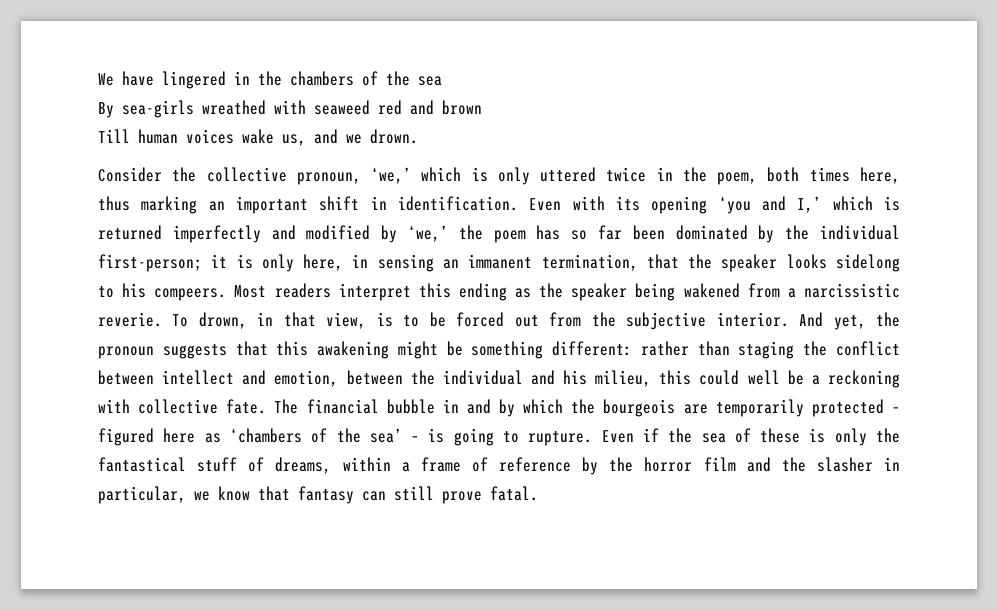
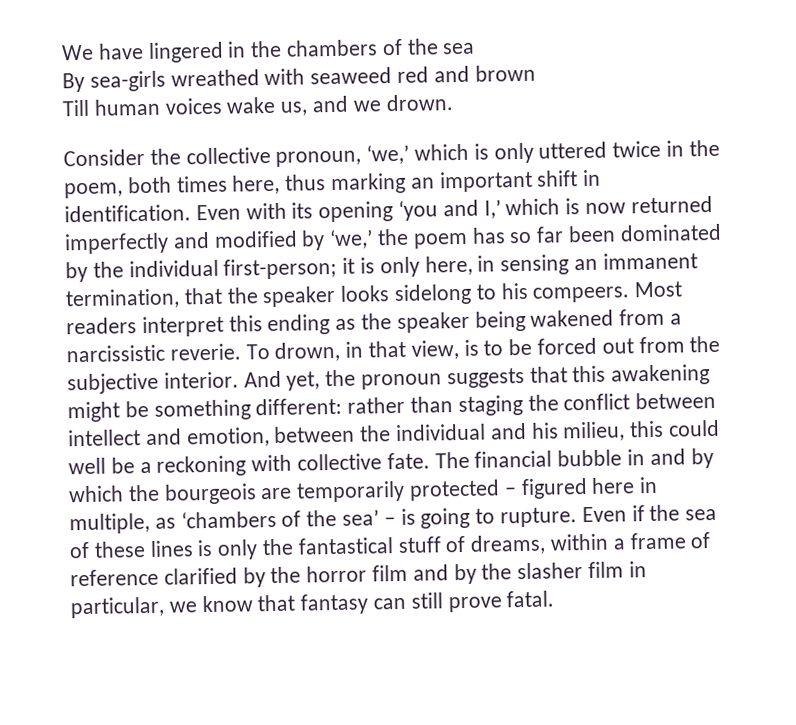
(901, 203) none -> [585,202,627,215] now
(196, 435) none -> [639,476,659,494] [69,512,150,535] in multiple,
(801, 435) none -> [149,540,194,557] lines
(571, 464) none -> [163,567,238,585] clarified
(771, 464) none -> [453,563,477,585] by
(873, 464) none -> [588,561,625,579] film

